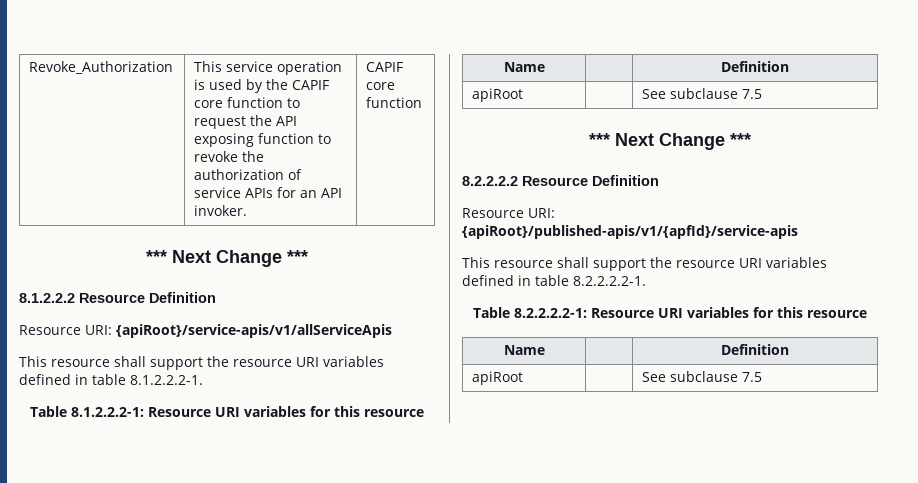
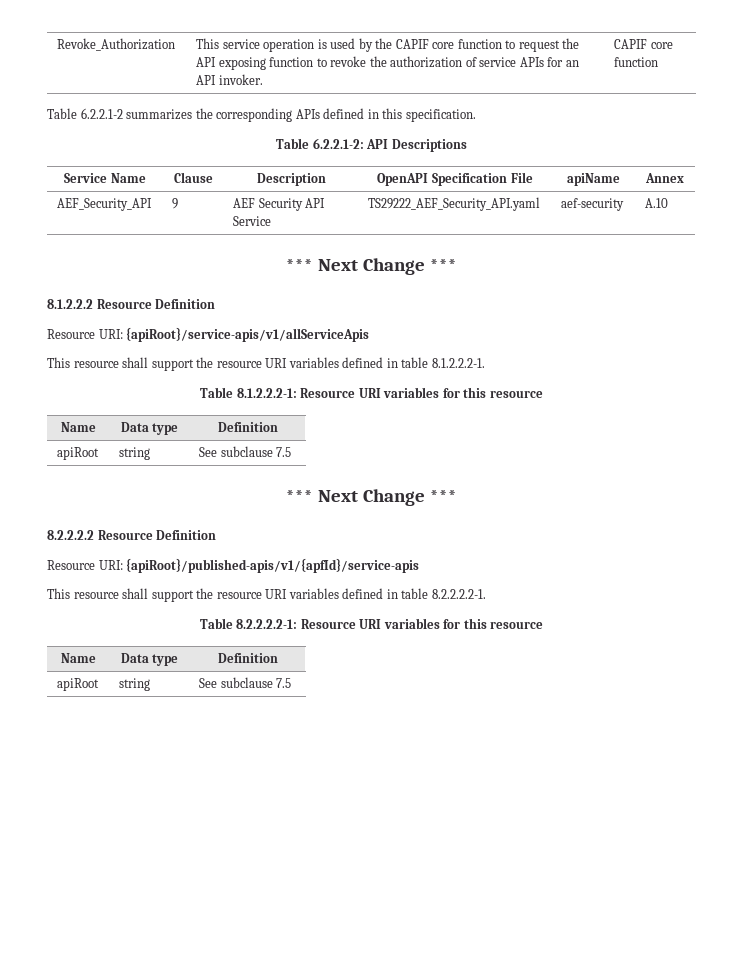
(423, 102) none -> [47,108,476,122] [276,138,467,152] [64,173,146,183] [173,172,213,183] [256,173,326,186] [377,172,533,186] [567,173,620,186] [645,173,684,183] [57,198,153,211] [172,198,179,209] [233,198,326,211] [233,216,272,226] [368,197,541,211] [561,198,625,211] [645,198,669,208] // Table 6.2.2.1-2 summarizes the corresponding APIs defined in this specification. // Table 6.2.2.1-2: API Descriptions // Service Name | Clause | Description | OpenAPI Specification File | apiName | Annex // AEF_Security_API | 9 | AEF Security API Service | TS29222_AEF_Security_API.yaml | aef-security | A.10
[721,61,789,72] [472,88,524,102] | Definition // apiRoot | -> [120,422,179,435] [217,422,278,432] [57,447,100,460] [119,447,151,460] Data type | Definition // apiRoot | string
[721,344,789,355] [472,371,524,385] | Definition // apiRoot | -> [120,653,179,666] [217,653,278,663] [57,678,100,691] [119,678,151,691] Data type | Definition // apiRoot | string

